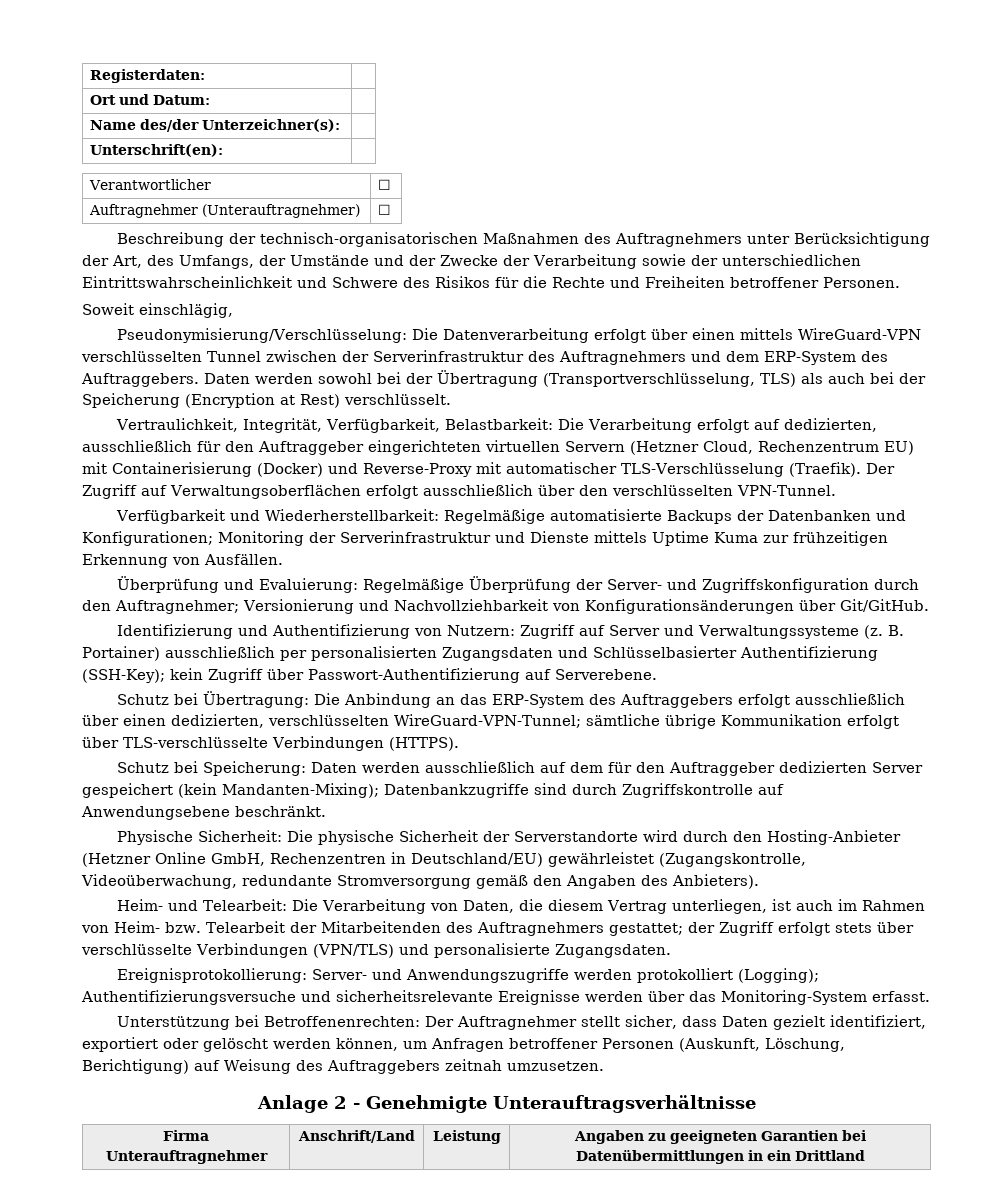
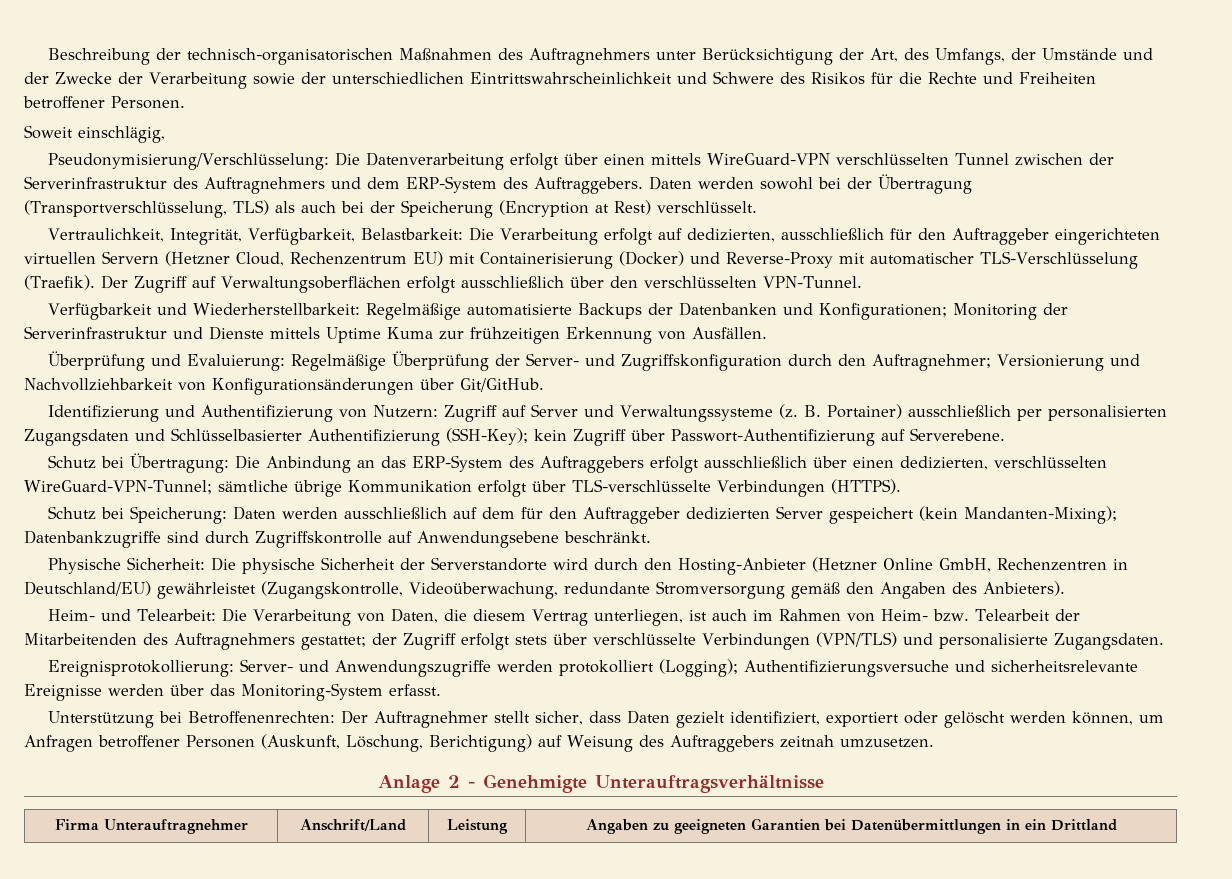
[90,69,206,83] [90,94,211,105] [90,119,341,132] [90,144,224,157] [89,179,212,190] [378,179,392,190] [89,204,361,218] [378,204,392,215] Registerdaten: | // Ort und Datum: | // Name des/der Unterzeichner(s): | // Unterschrift(en): | // Verantwortlicher | ☐ // Auftragnehmer (Unterauftragnehmer) | ☐ // -> (48, 56) none

